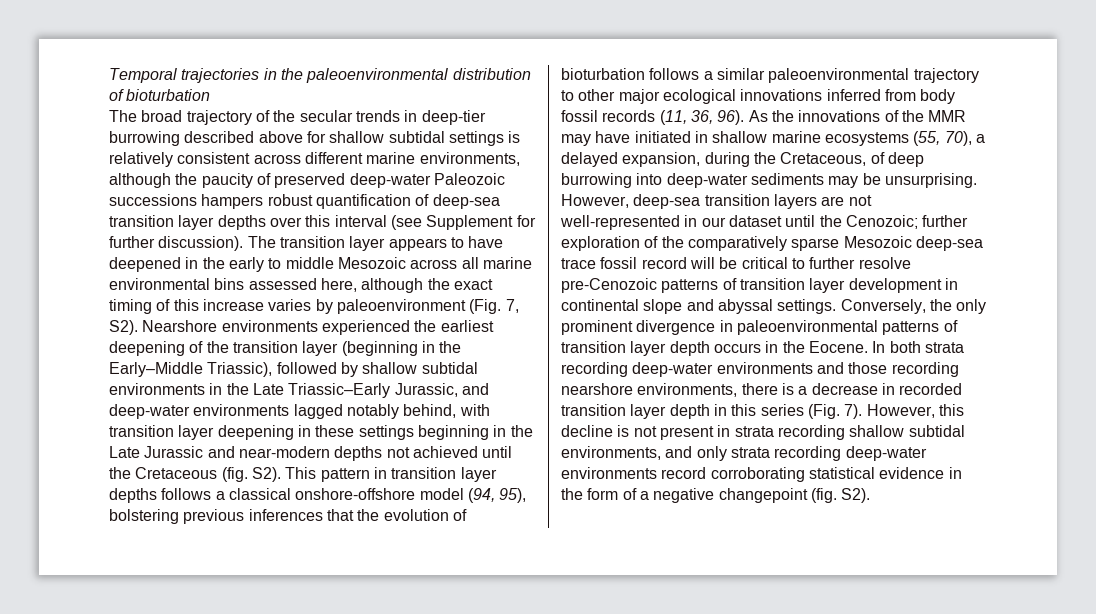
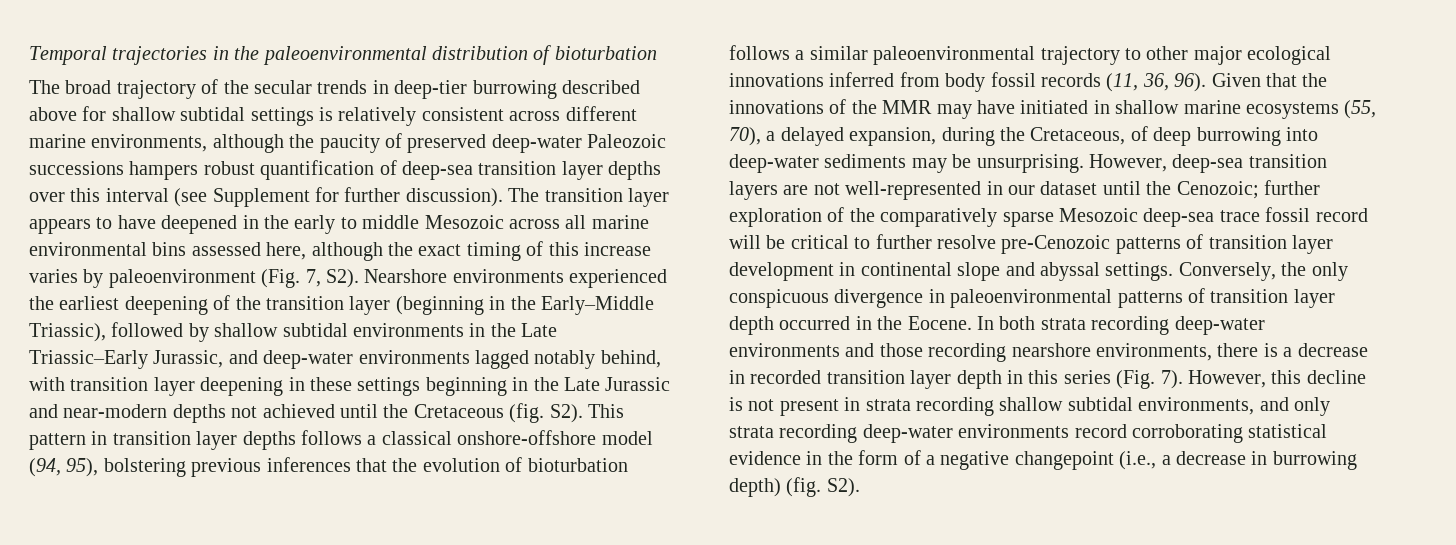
[748,110,768,122] As -> [1211,73,1297,87] Given that
[561,320,633,335] prominent -> [729,289,829,308] conspicuous
[713,343,761,353] occurs -> [779,316,851,330] occurred
(808, 495) none -> [1119,451,1357,470] [729,478,781,497] (i.e., a decrease in burrowing depth)

